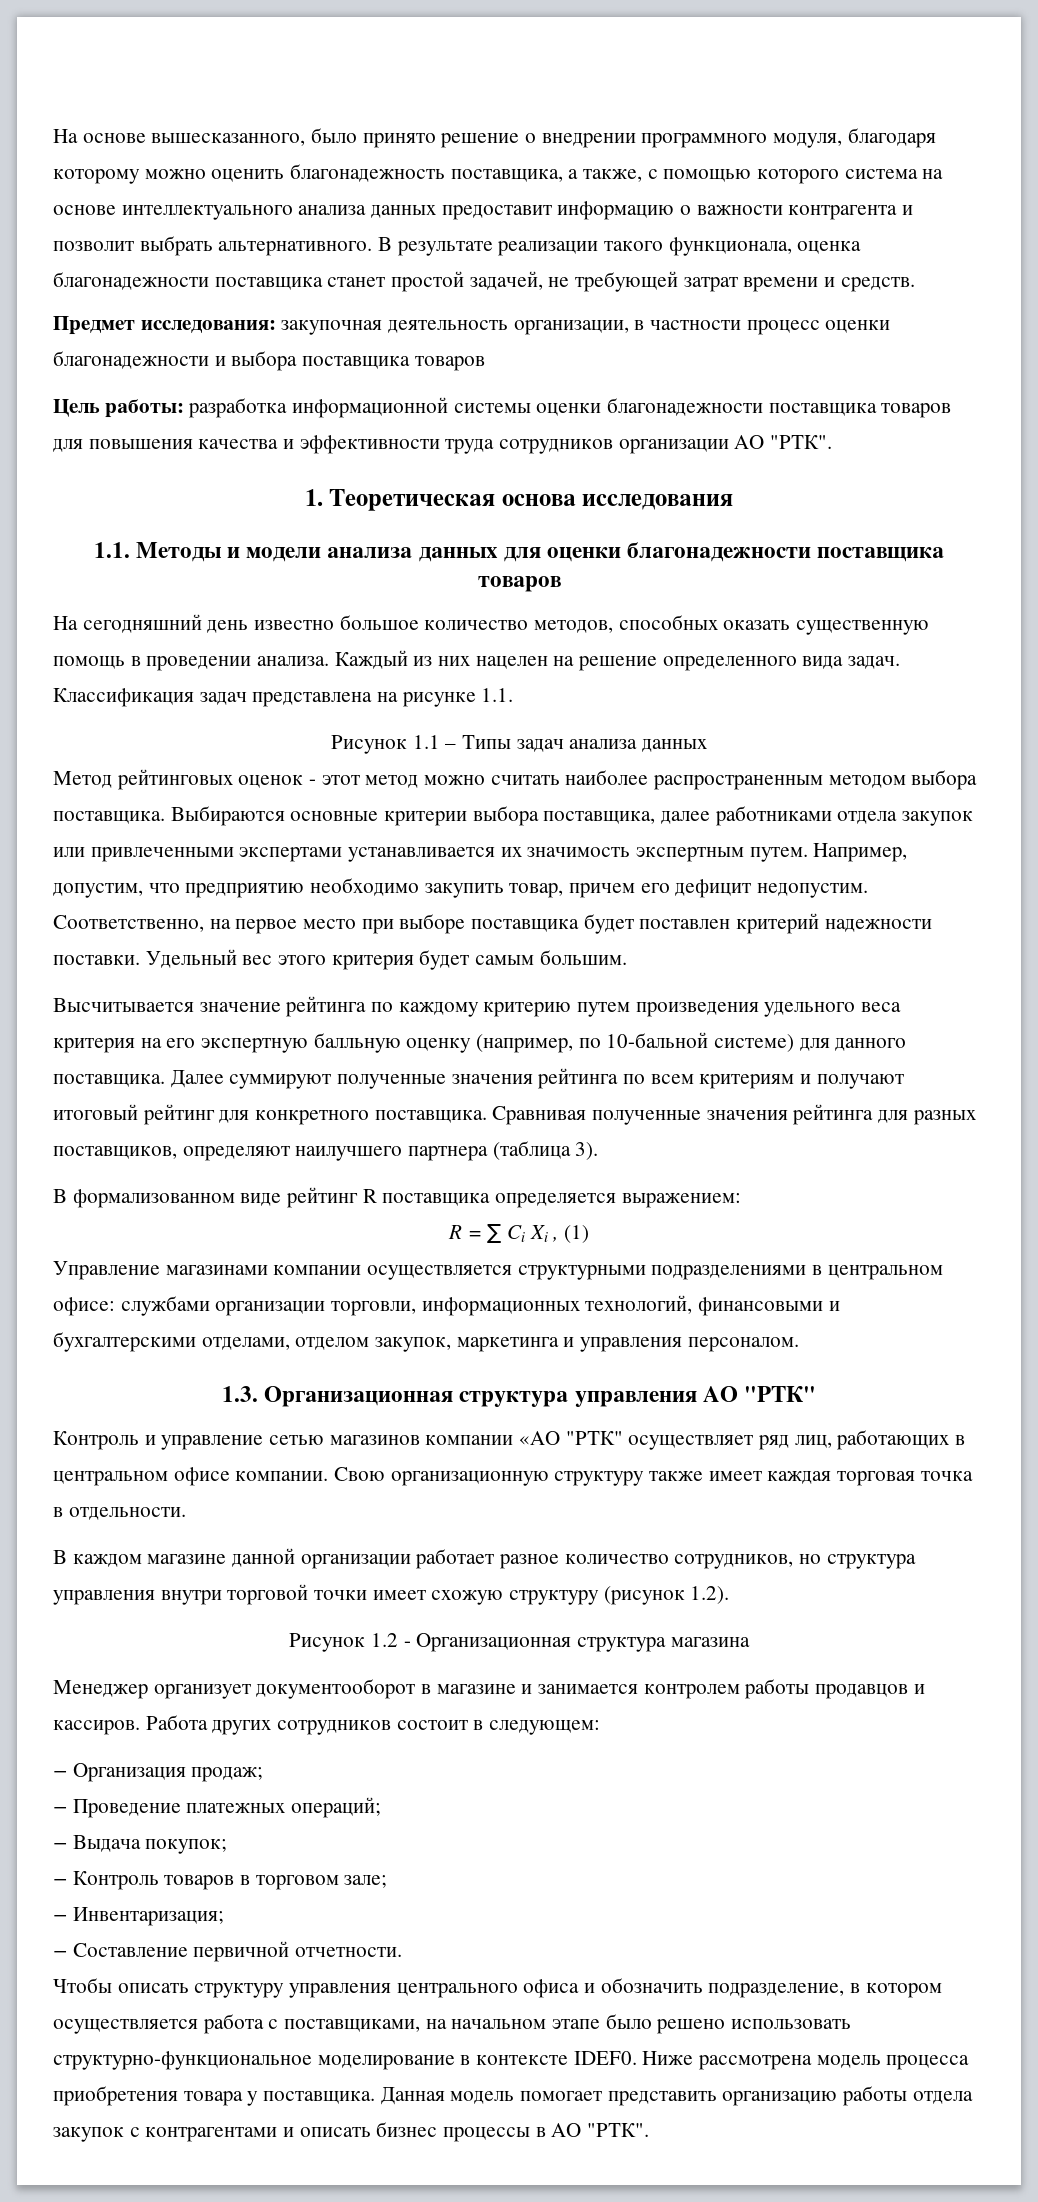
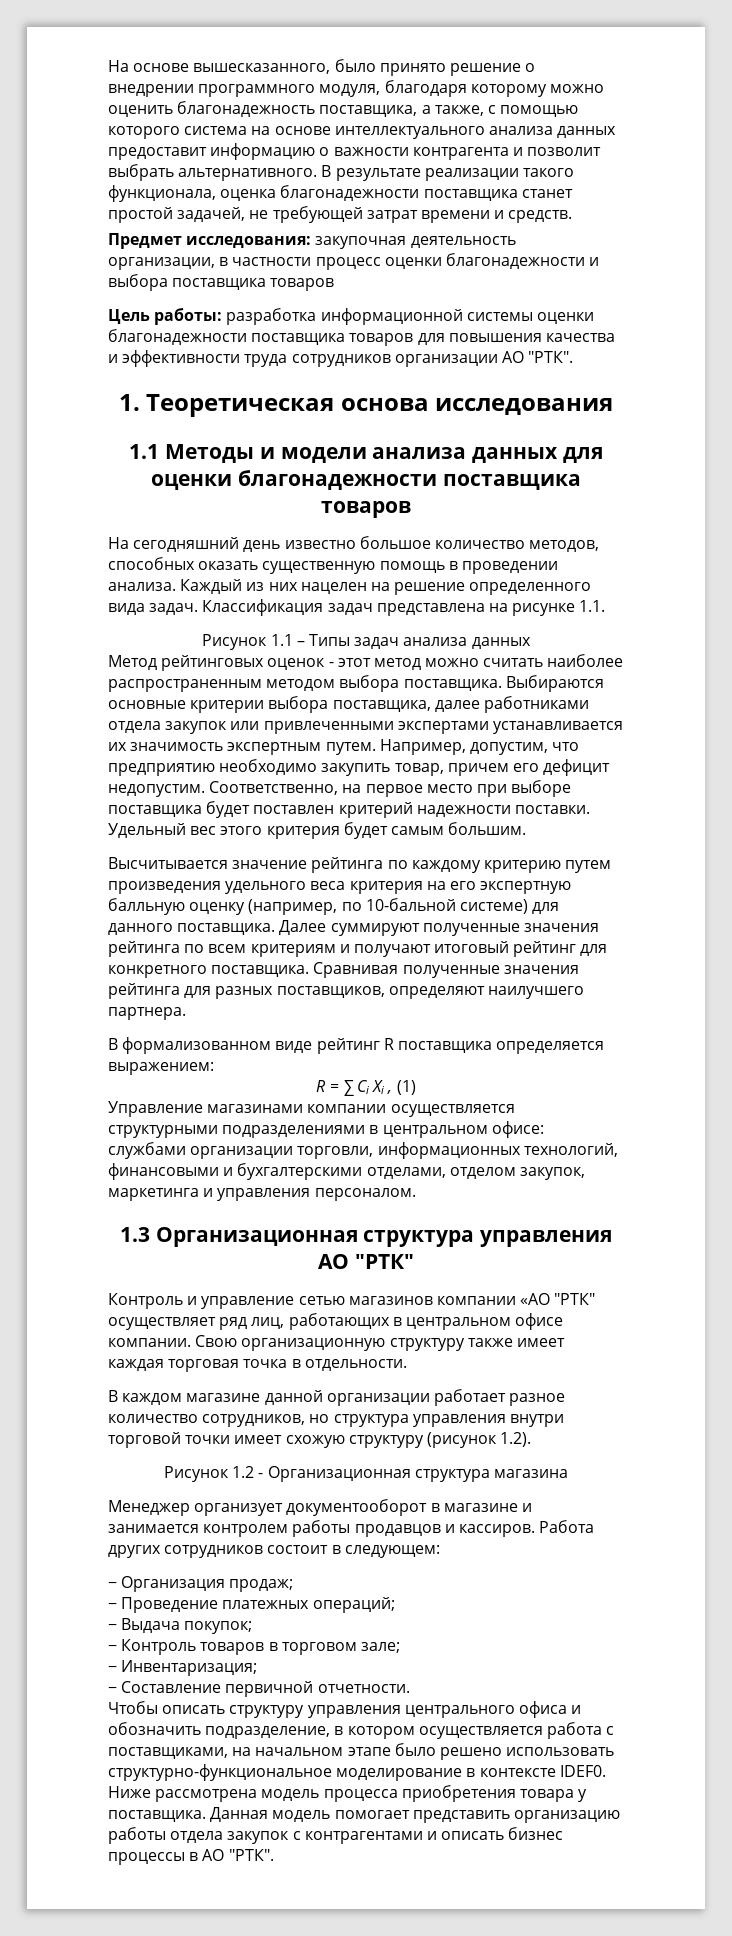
[93,542,130,558] 1.1. -> [129,444,160,459] 1.1
[408,1141,599,1161] партнера (таблица 3). -> [108,1007,186,1020] партнера.
[221,1386,258,1402] 1.3. -> [119,1227,150,1242] 1.3

